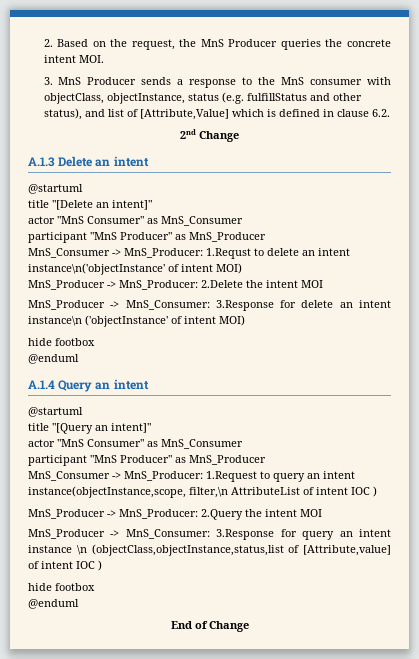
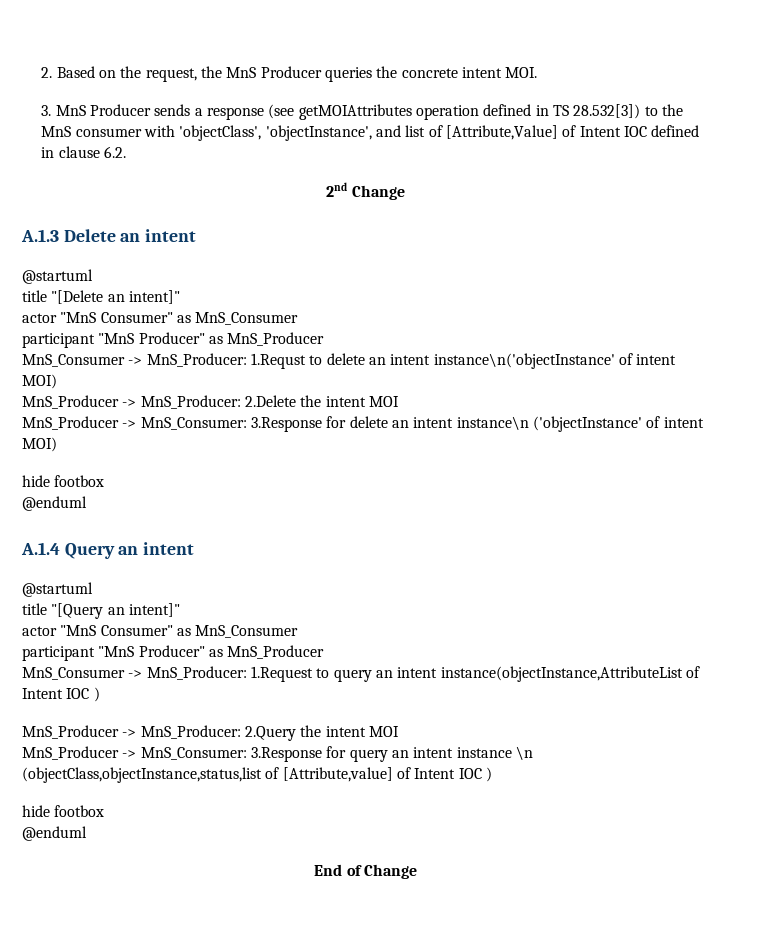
(237, 83) none -> [268,104,641,120] (see getMOIAttributes operation defined in TS 28.532[3])
[43,92,362,104] [43,108,82,120] objectClass, objectInstance, status (e.g. fulfillStatus and other status), -> [179,125,372,141] 'objectClass', 'objectInstance',
[231,109,276,117] which is -> [562,125,647,137] of Intent IOC
[28,486,348,498] instance(objectInstance,scope, filter,\n AttributeList of intent -> [440,666,700,682] [22,688,63,699] instance(objectInstance,AttributeList of Intent
[41,561,73,569] intent -> [414,768,456,779] Intent

